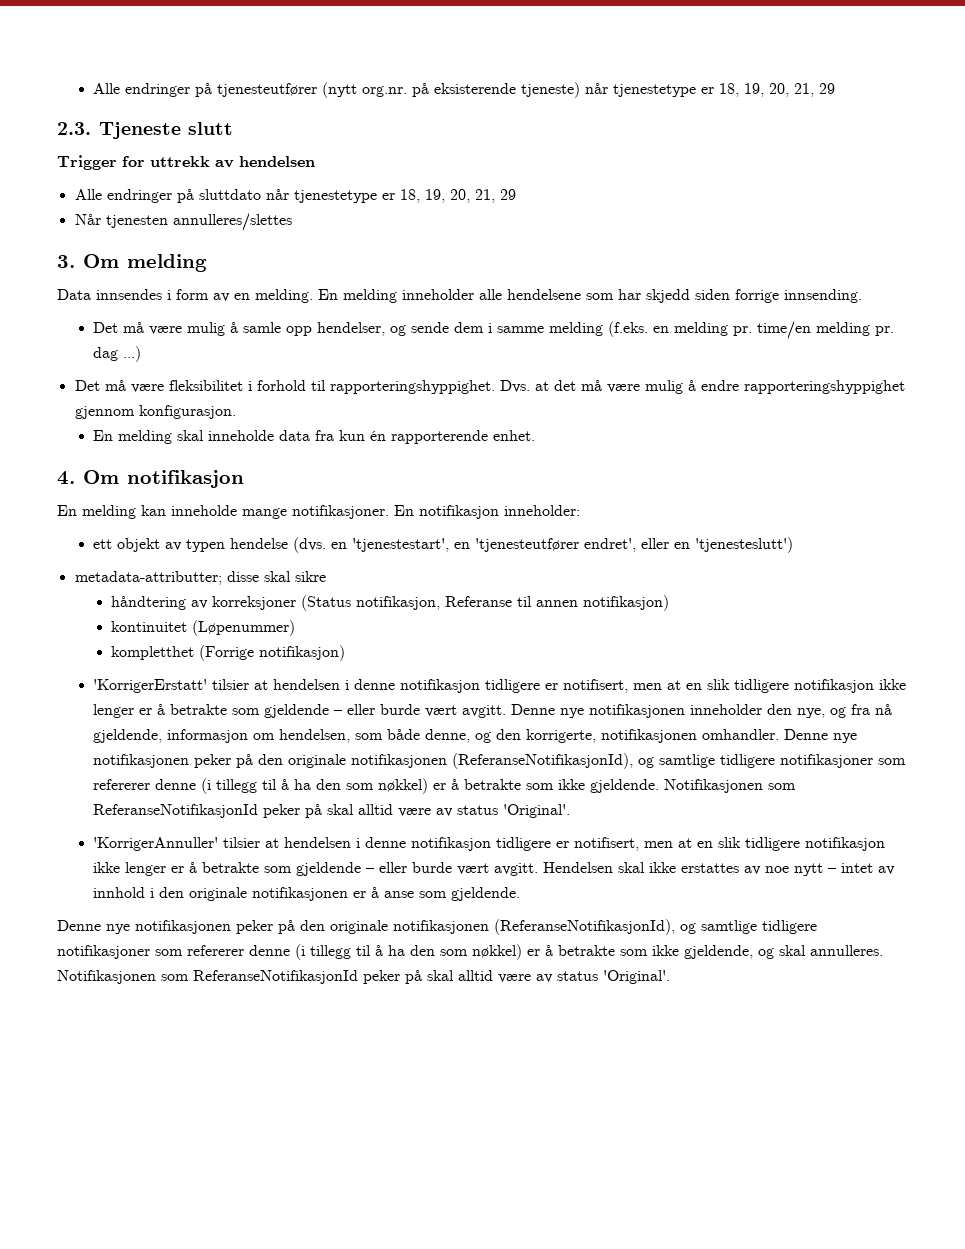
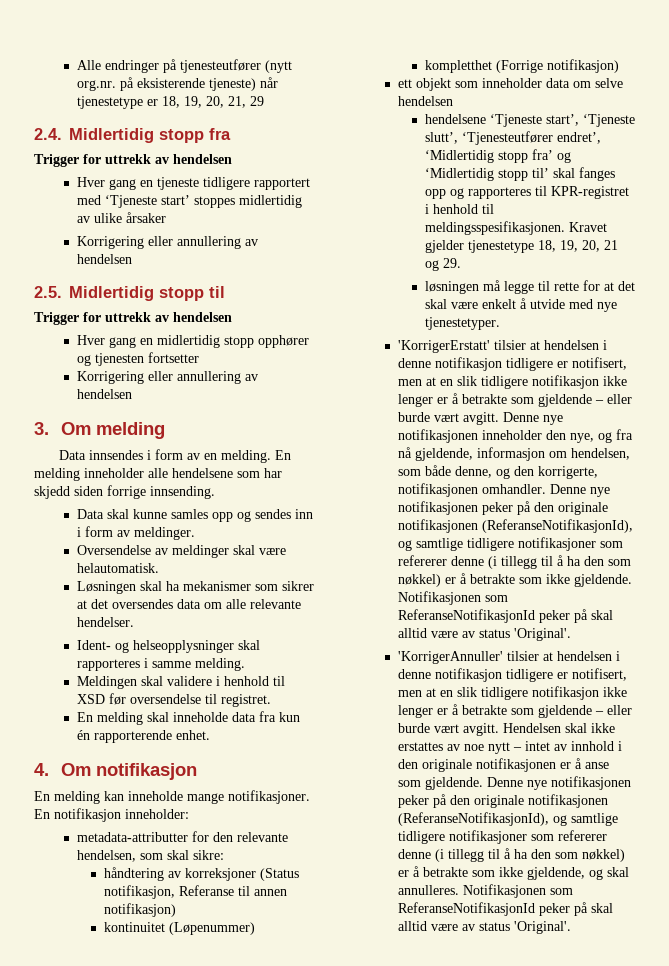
[57,122,233,139] [57,155,315,170] [74,189,516,203] [74,213,292,231] 2.3. Tjeneste slutt // Trigger for uttrekk av hendelsen // Alle endringer på sluttdato når tjenestetype er 18, 19, 20, 21, 29 // Når tjenesten annulleres/slettes -> [34,128,231,143] [34,154,232,167] [76,177,310,190] [76,195,302,208] [76,212,166,223] [76,236,258,249] [76,254,132,264] [34,286,225,301] [34,312,232,325] [76,335,309,348] [76,352,199,366] [76,371,258,384] [76,389,132,399] 2.4. Midlertidig stopp fra // Trigger for uttrekk av hendelsen // Hver gang en tjeneste tidligere rapportert med ‘Tjeneste start’ stoppes midlertidig av ulike årsaker // Korrigering eller annullering av hendelsen // 2.5. Midlertidig stopp til // Trigger for uttrekk av hendelsen // Hver gang en midlertidig stopp opphører og tjenesten fortsetter // Korrigering eller annullering av hendelsen
[92,321,894,339] [92,346,141,362] [74,380,905,394] [74,405,236,419] Det må være mulig å samle opp hendelser, og sende dem i samme melding (f.eks. en melding pr. time/en melding pr. dag ...) // Det må være fleksibilitet i forhold til rapporteringshyppighet. Dvs. at det må være mulig å endre rapporteringshyppighet gjennom konfigurasjon. -> [76,509,313,522] [76,526,195,540] [76,545,286,558] [76,563,159,573] [76,581,314,594] [76,599,301,609] [76,617,134,627] [76,640,260,653] [76,658,245,671] [76,676,285,689] [76,693,271,707] Data skal kunne samles opp og sendes inn i form av meldinger. // Oversendelse av meldinger skal være helautomatisk. // Løsningen skal ha mekanismer som sikrer at det oversendes data om alle relevante hendelser. // Ident- og helseopplysninger skal rapporteres i samme melding. // Meldingen skal validere i henhold til XSD før oversendelse til registret.
[92,537,793,553] [74,571,326,585] ett objekt av typen hendelse (dvs. en 'tjenestestart', en 'tjenesteutfører endret', eller en 'tjenesteslutt') // metadata-attributter; disse skal sikre -> [76,831,288,842] [76,850,224,862] metadata-attributter for den relevante hendelsen, som skal sikre:
(346, 653) none -> [397,78,623,91] [397,96,453,106] [424,114,635,127] [424,131,601,145] [424,149,571,163] [424,167,615,181] [424,186,629,199] [424,204,494,214] [424,221,607,235] [424,240,618,253] [424,258,461,271] [424,280,635,294] [424,298,617,312] [424,317,500,330] // ett objekt som inneholder data om selve hendelsen // hendelsene ‘Tjeneste start’, ‘Tjeneste slutt’, ‘Tjenesteutfører endret’, ‘Midlertidig stopp fra’ og ‘Midlertidig stopp til’ skal fanges opp og rapporteres til KPR-registret i henhold til meldingsspesifikasjonen. Kravet gjelder tjenestetype 18, 19, 20, 21 og 29. // løsningen må legge til rette for at det skal være enkelt å utvide med nye tjenestetyper.
(520, 894) // -> (483, 783) none

